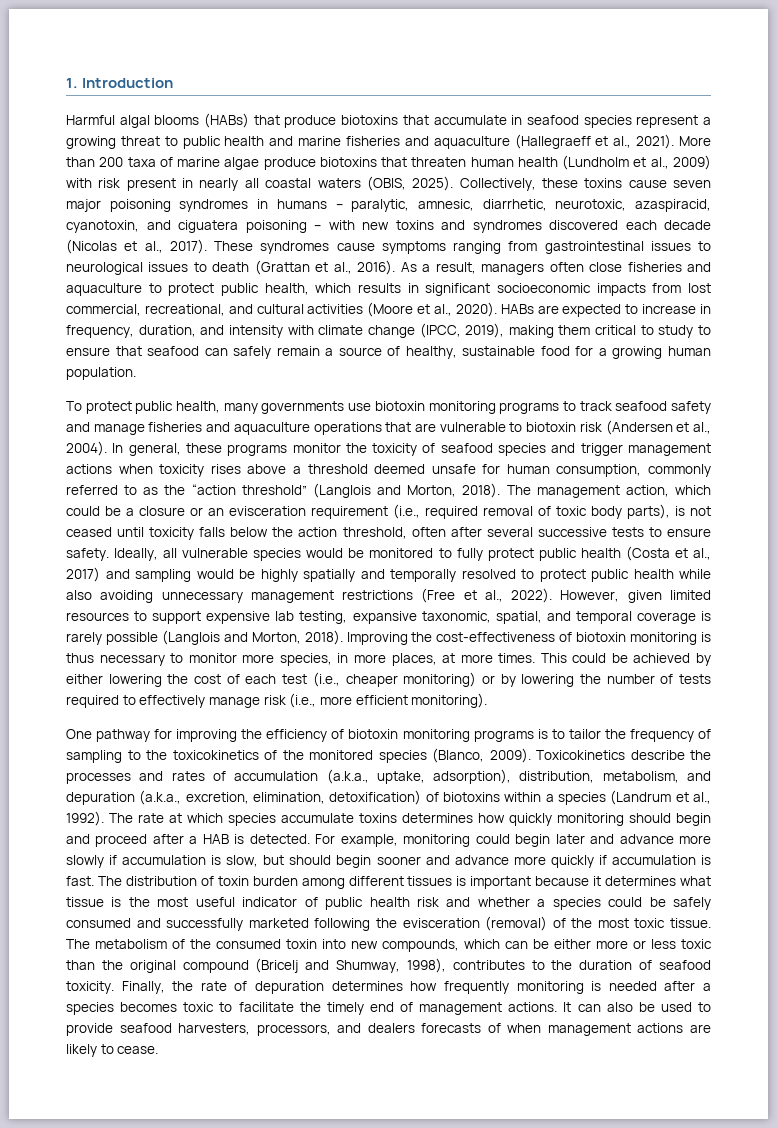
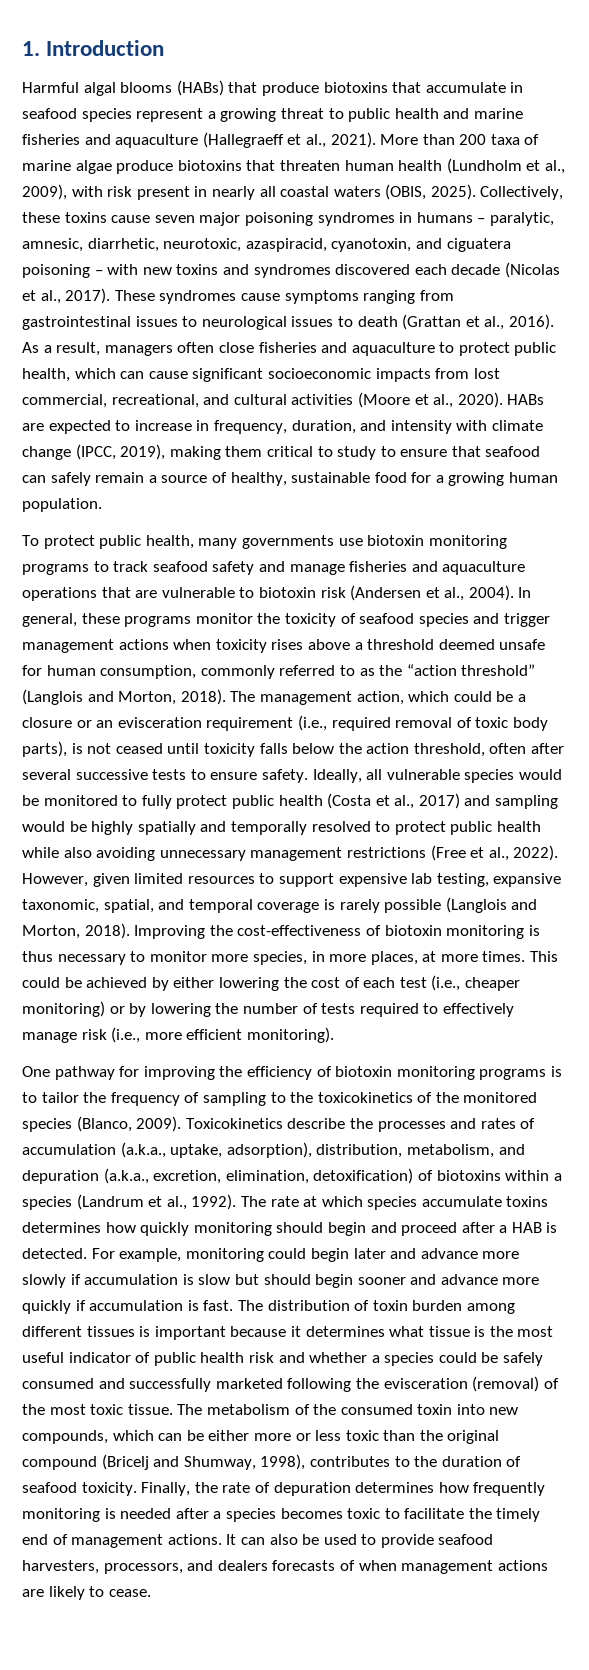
[672,155,711,170] 2009) -> [22,184,67,200] 2009),
[358,283,419,293] results in -> [120,371,188,379] can cause
[226,855,259,867] slow, -> [198,1274,231,1285] slow

